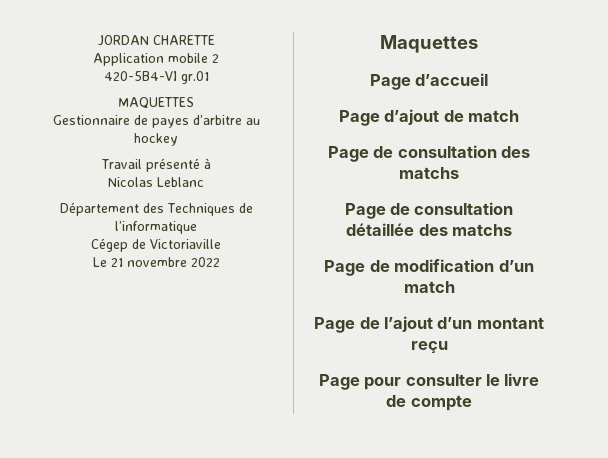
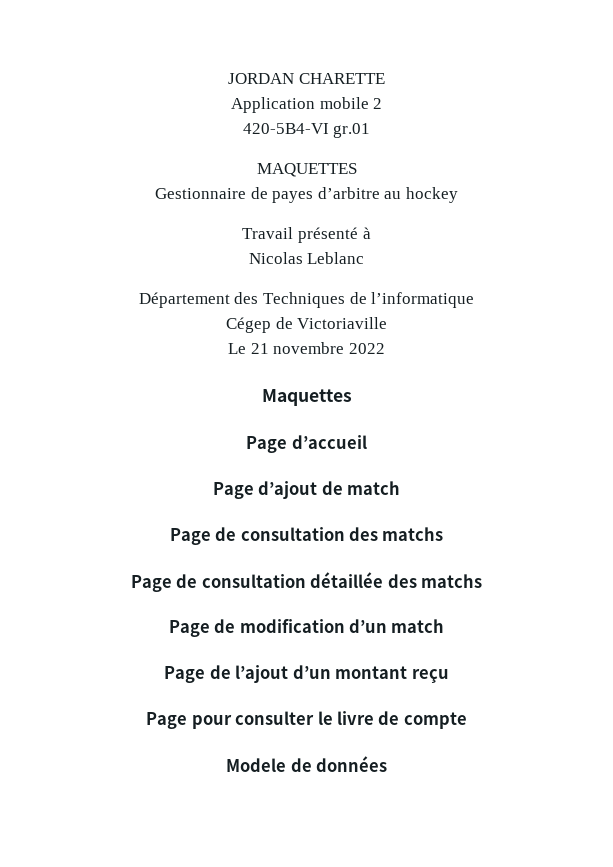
(472, 403) none -> [226,756,387,772] // Modele de données

